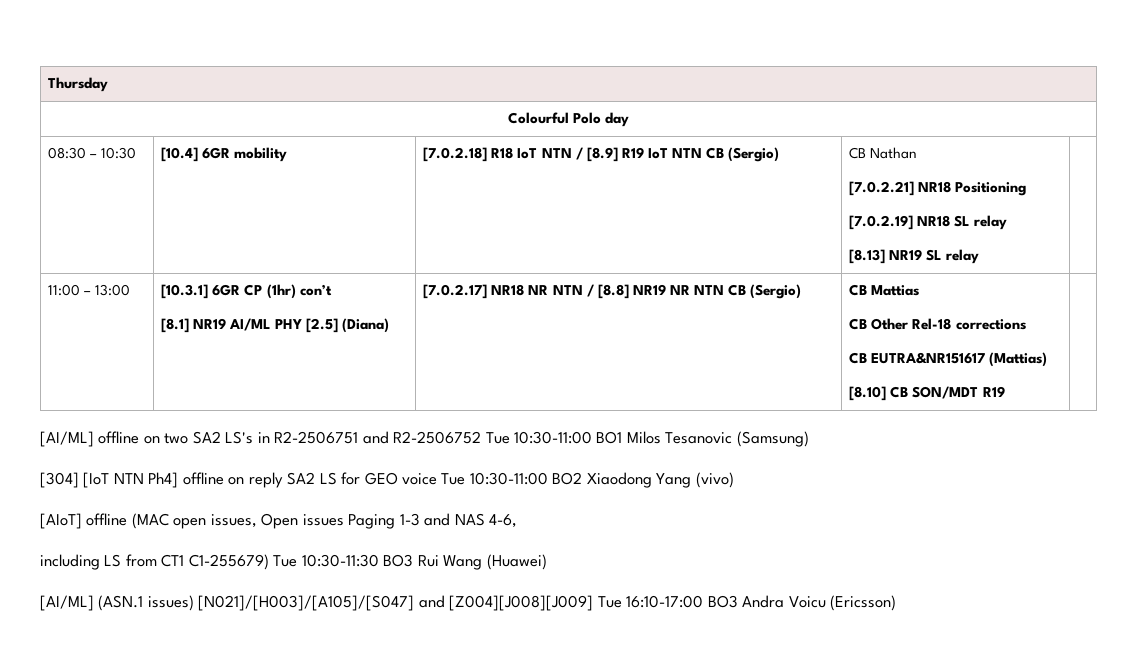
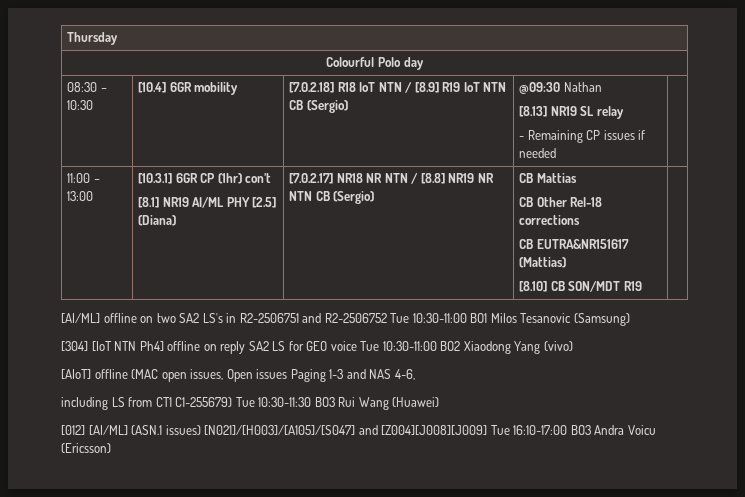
[849,147,867,159] CB -> [519,82,561,94] @09:30
[849,181,1027,196] [849,215,1007,230] [849,249,979,264] [7.0.2.21] NR18 Positioning // [7.0.2.19] NR18 SL relay // [8.13] NR19 SL relay -> [519,106,624,119] [519,130,646,143] [519,148,557,158] [8.13] NR19 SL relay // - Remaining CP issues if needed
(547, 562) none -> [61,425,85,435] [012]

